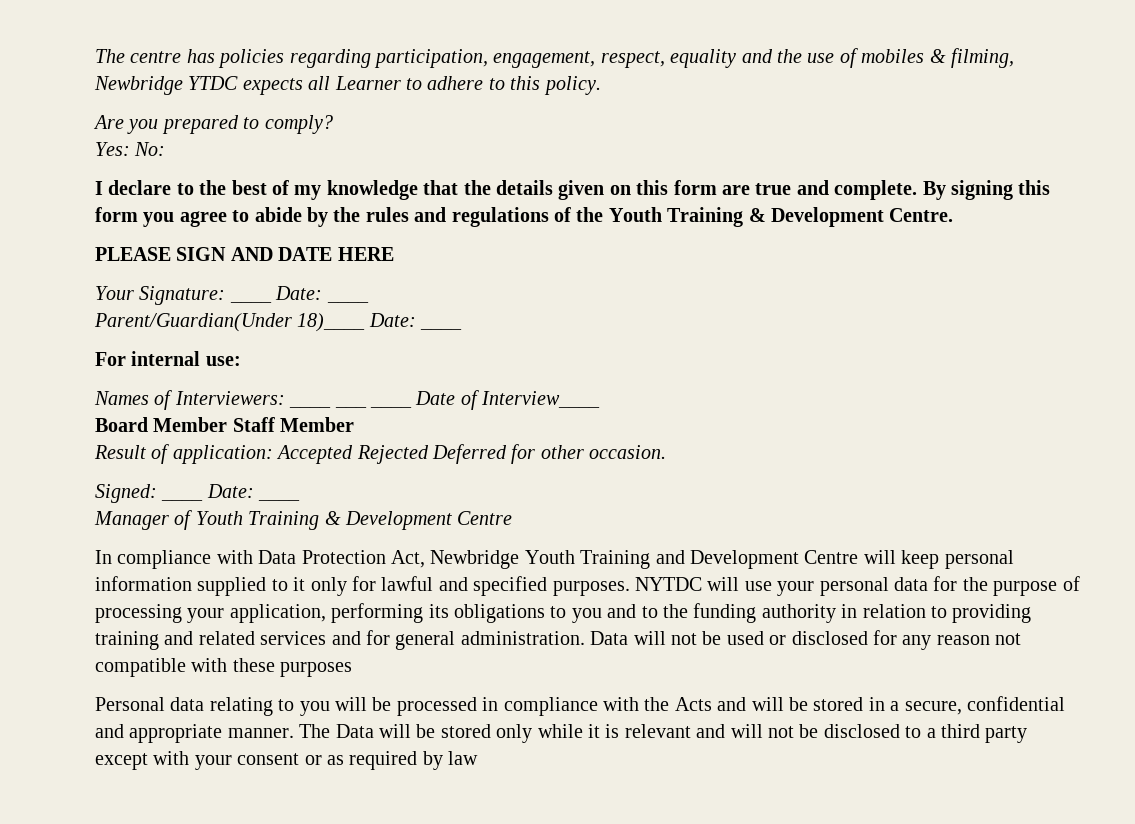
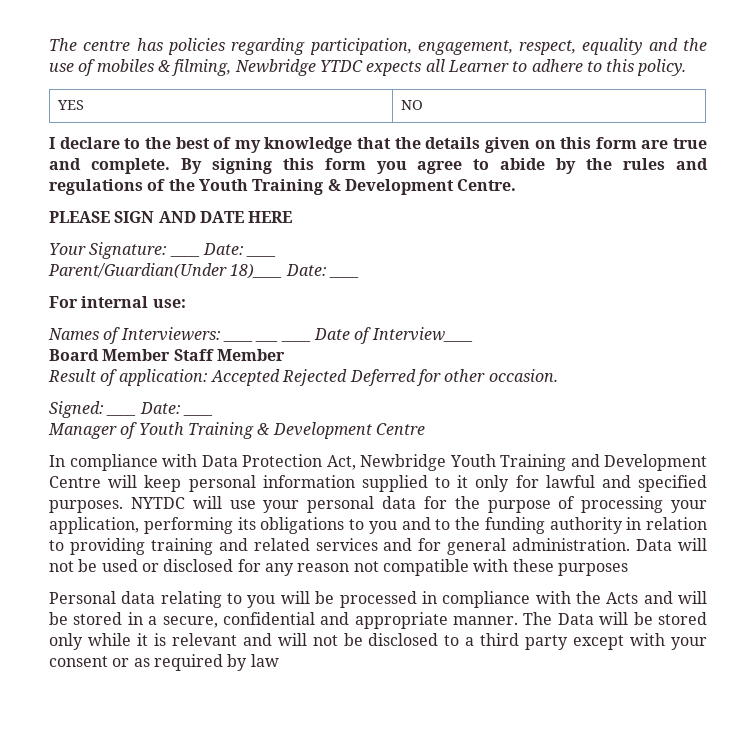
[93,115,333,134] [95,142,166,156] // Are you prepared to comply? // Yes: No: -> [57,100,85,110] [401,100,424,110] // YES | NO

